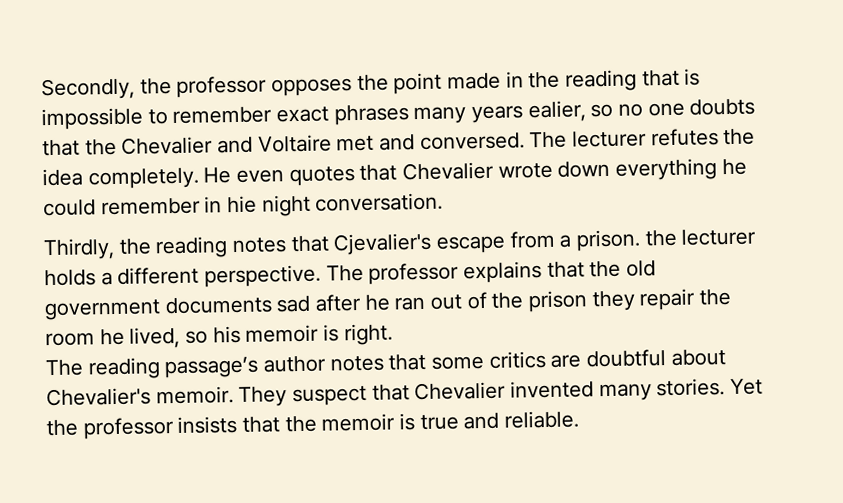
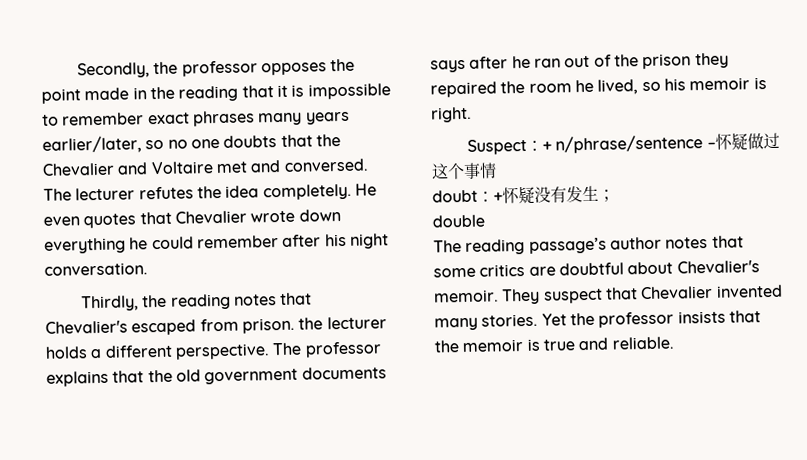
(680, 78) none -> [276,84,288,98] it
[527,100,586,123] ealier, -> [42,135,142,154] earlier/later,
[204,195,258,214] in hie -> [282,233,347,247] after his
[333,230,572,256] Cjevalier's escape from a -> [45,318,239,336] Chevalier's escaped from
[276,295,311,313] sad -> [430,59,466,73] says
[639,288,696,311] repair -> [430,81,497,98] repaired
(393, 334) none -> [466,132,780,155] [431,162,497,180] [432,185,615,205] [432,214,485,228] // Suspect：+ n/phrase/sentence –怀疑做过这个事情 // doubt：+怀疑没有发生； // double

